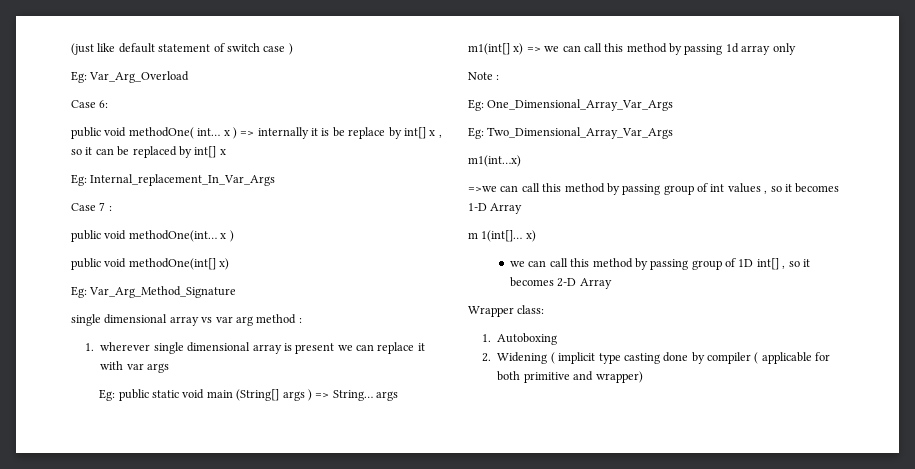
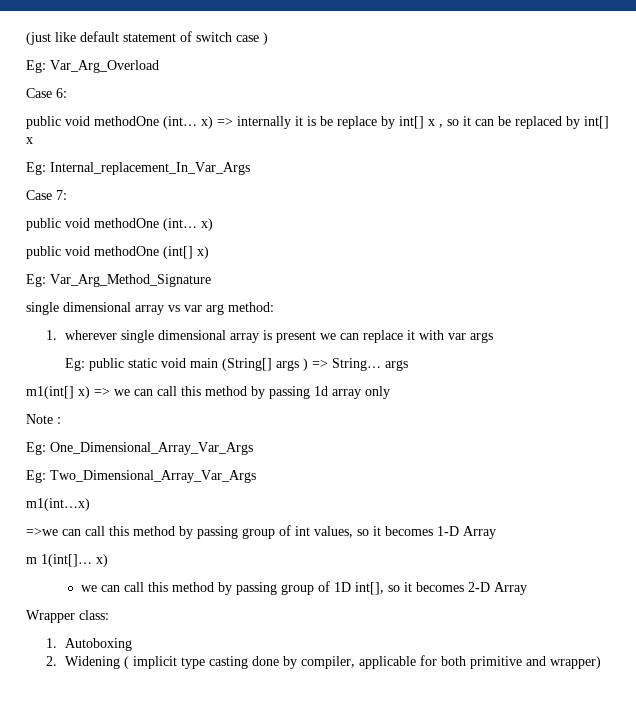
[128,127,237,139] methodOne( int… x ) -> [94,116,213,129] methodOne (int… x)
[99,202,112,211] [71,230,234,242] [71,258,216,270] 7 : // public void methodOne(int… x ) // public void methodOne(int[] -> [56,190,67,200] [26,218,213,231] [26,246,193,259] 7: // public void methodOne (int… x) // public void methodOne (int[]
[256,314,302,324] method : -> [228,302,274,312] method:
[727,183,768,194] values , -> [314,526,353,538] values,
[756,258,786,270] int[] , -> [354,582,384,595] int[],
[707,352,759,364] compiler ( -> [301,656,356,669] compiler,

